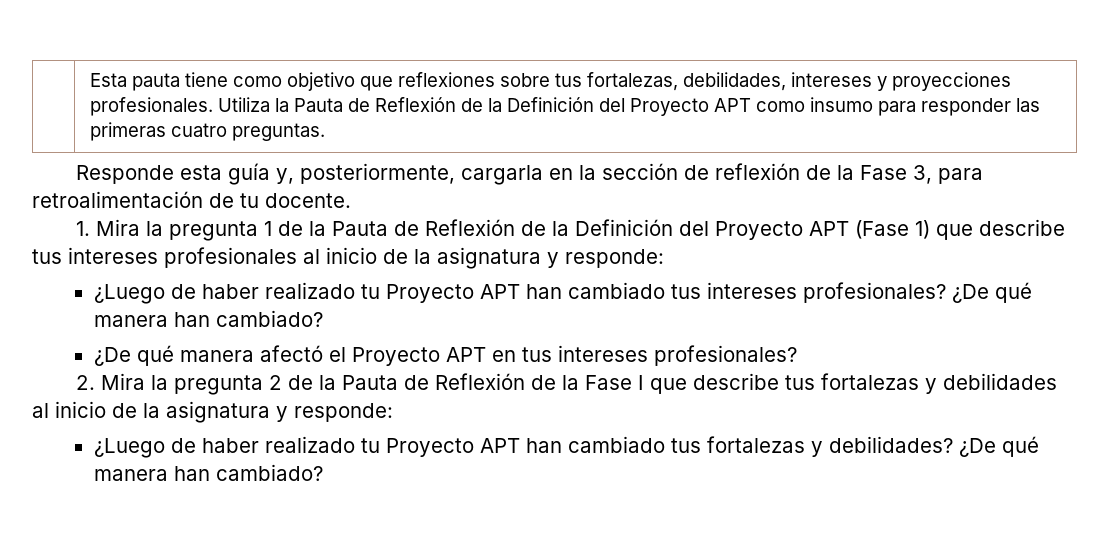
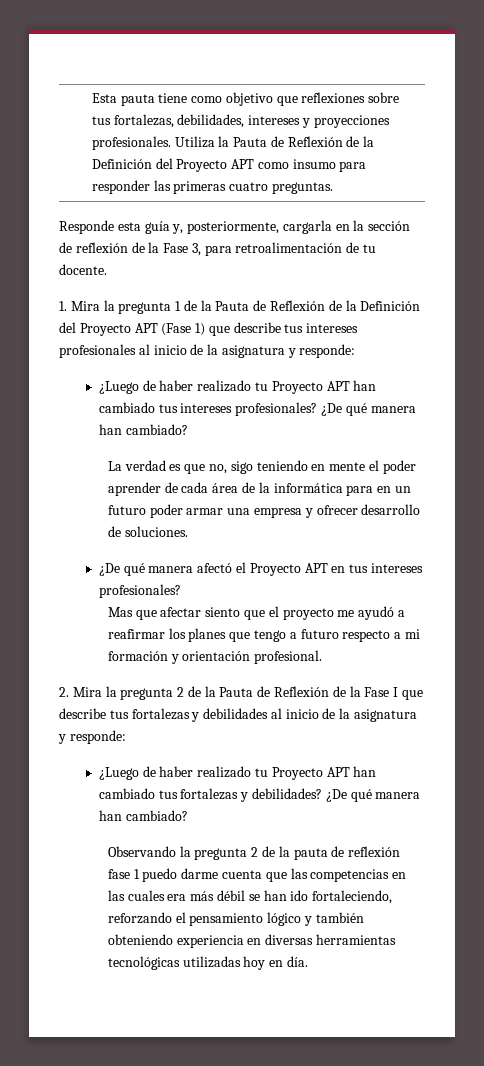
(323, 318) none -> [107,460,416,474] [107,482,411,496] [107,504,421,518] [107,526,188,537] // La verdad es que no, sigo teniendo en mente el poder aprender de cada área de la informática para en un futuro poder armar una empresa y ofrecer desarrollo de soluciones.
(797, 355) none -> [107,606,405,620] [107,628,420,642] [107,650,323,664] // Mas que afectar siento que el proyecto me ayudó a reafirmar los planes que tengo a futuro respecto a mi formación y orientación profesional.
(323, 472) none -> [107,846,401,860] [107,868,407,882] [107,890,393,904] [107,912,364,926] [107,934,397,948] [107,956,309,970] // Observando la pregunta 2 de la pauta de reflexión fase 1 puedo darme cuenta que las competencias en las cuales era más débil se han ido fortaleciendo, reforzando el pensamiento lógico y también obteniendo experiencia en diversas herramientas tecnológicas utilizadas hoy en día.

